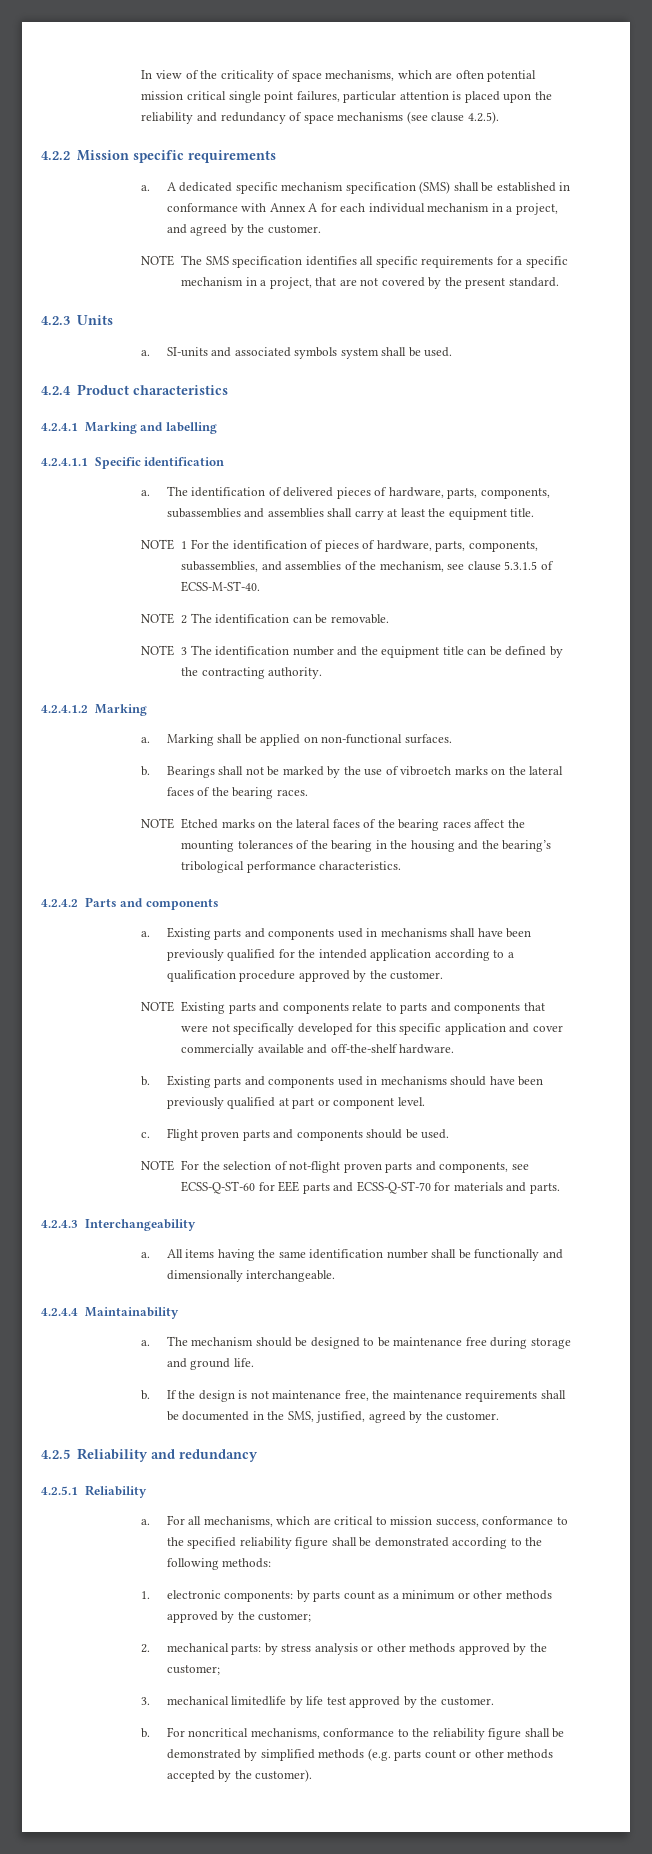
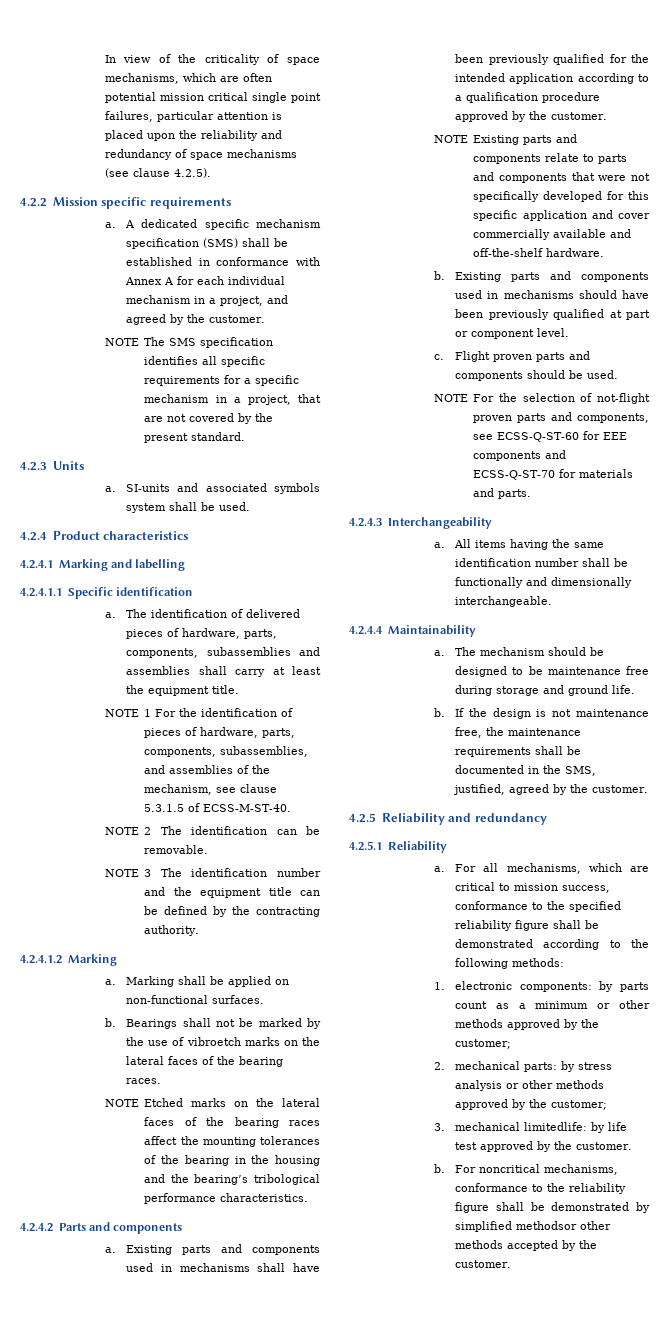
[302,1183,330,1194] parts -> [473,451,542,461] components
[231,1696,287,1706] limitedlife -> [524,1122,588,1131] limitedlife:
[318,1748,472,1761] methods (e.g. parts count or -> [516,1221,578,1230] methodsor
[255,1769,313,1782] customer). -> [455,1260,512,1268] customer.

